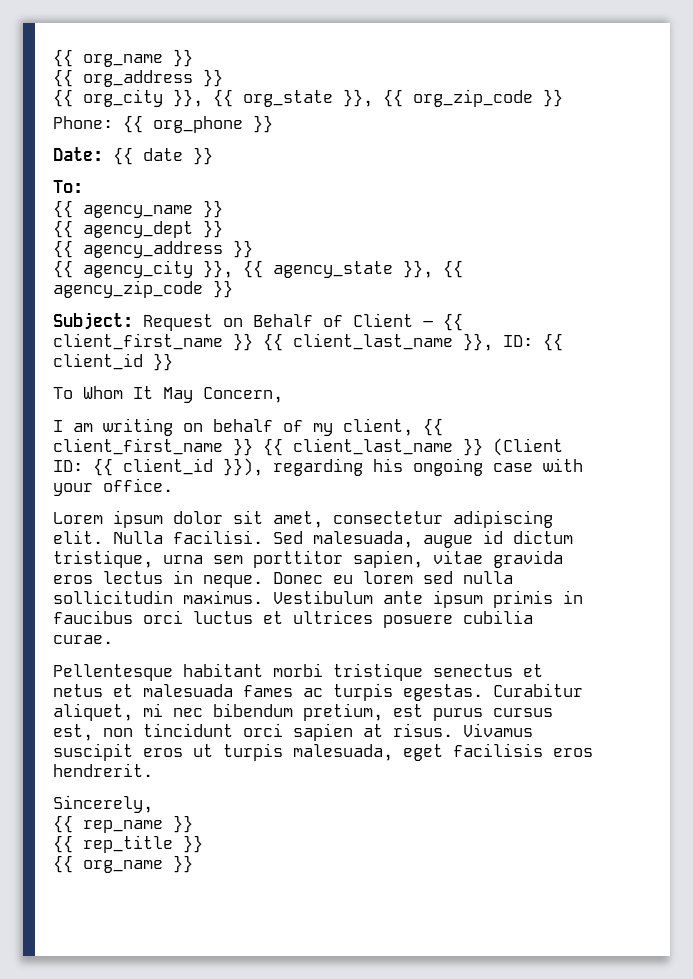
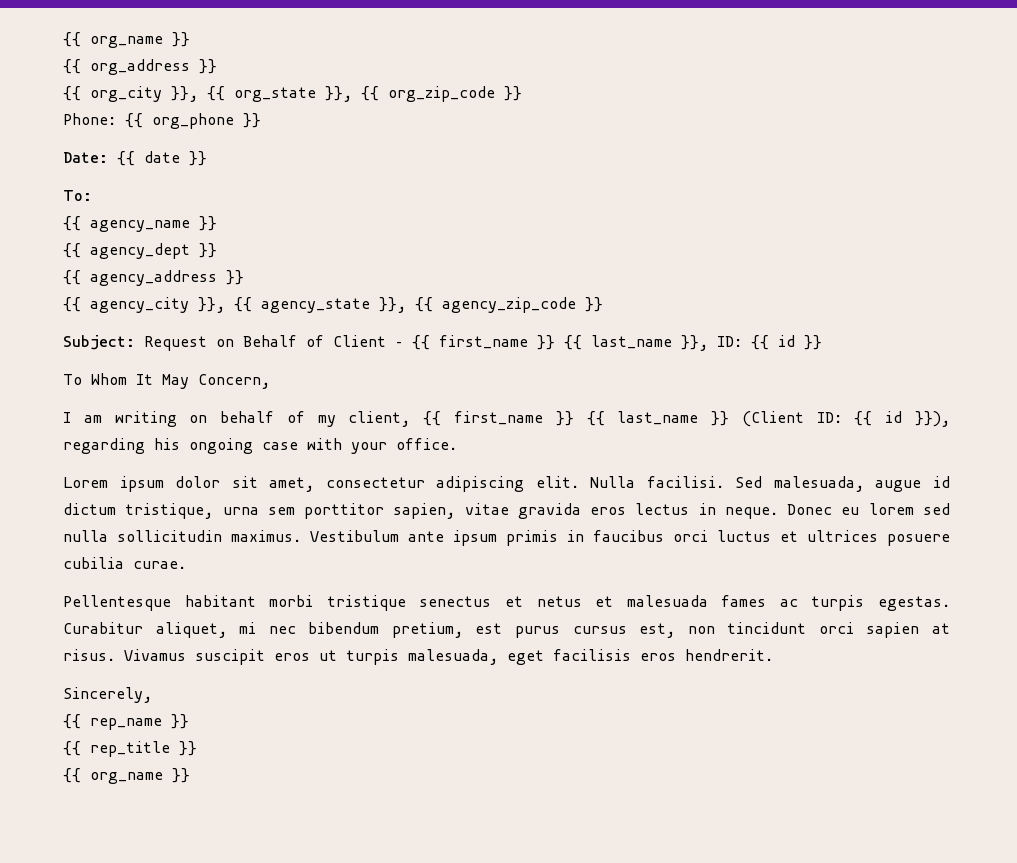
[53,333,453,351] client_first_name }} {{ client_last_name -> [439,335,672,350] first_name }} {{ last_name
[53,353,143,370] client_id -> [778,335,795,347] id
[53,438,453,456] client_first_name }} {{ client_last_name -> [453,411,699,426] first_name }} {{ last_name
[123,458,213,475] client_id -> [885,411,903,423] id

